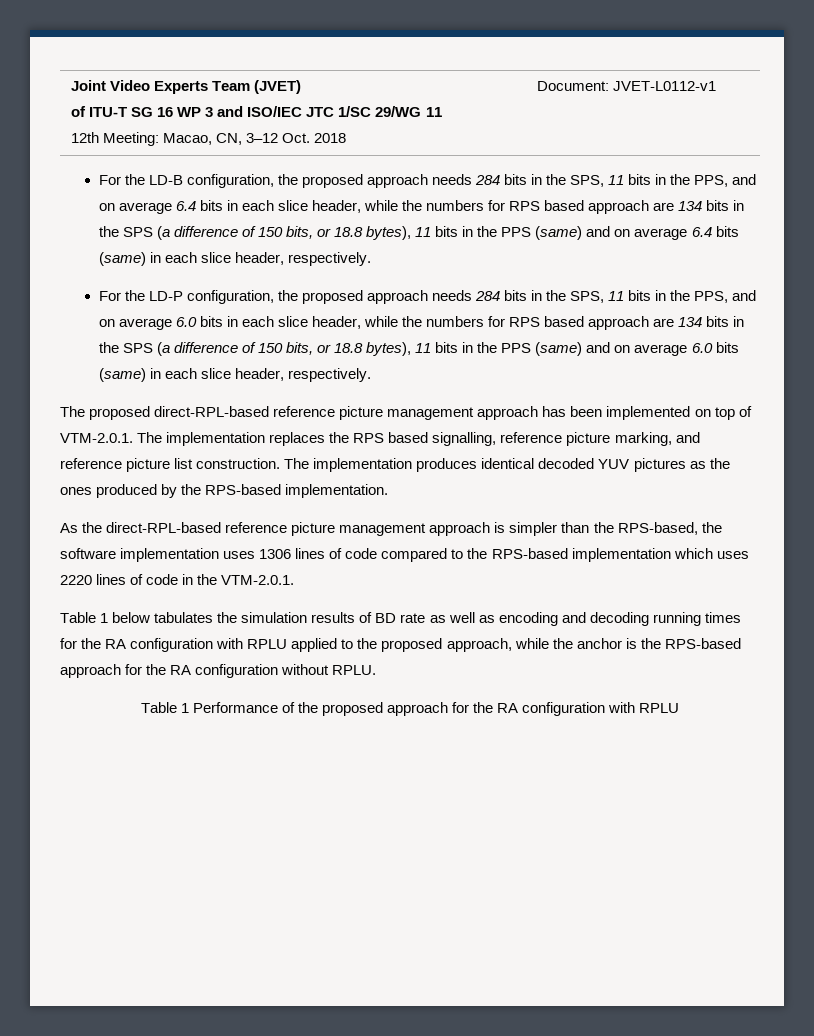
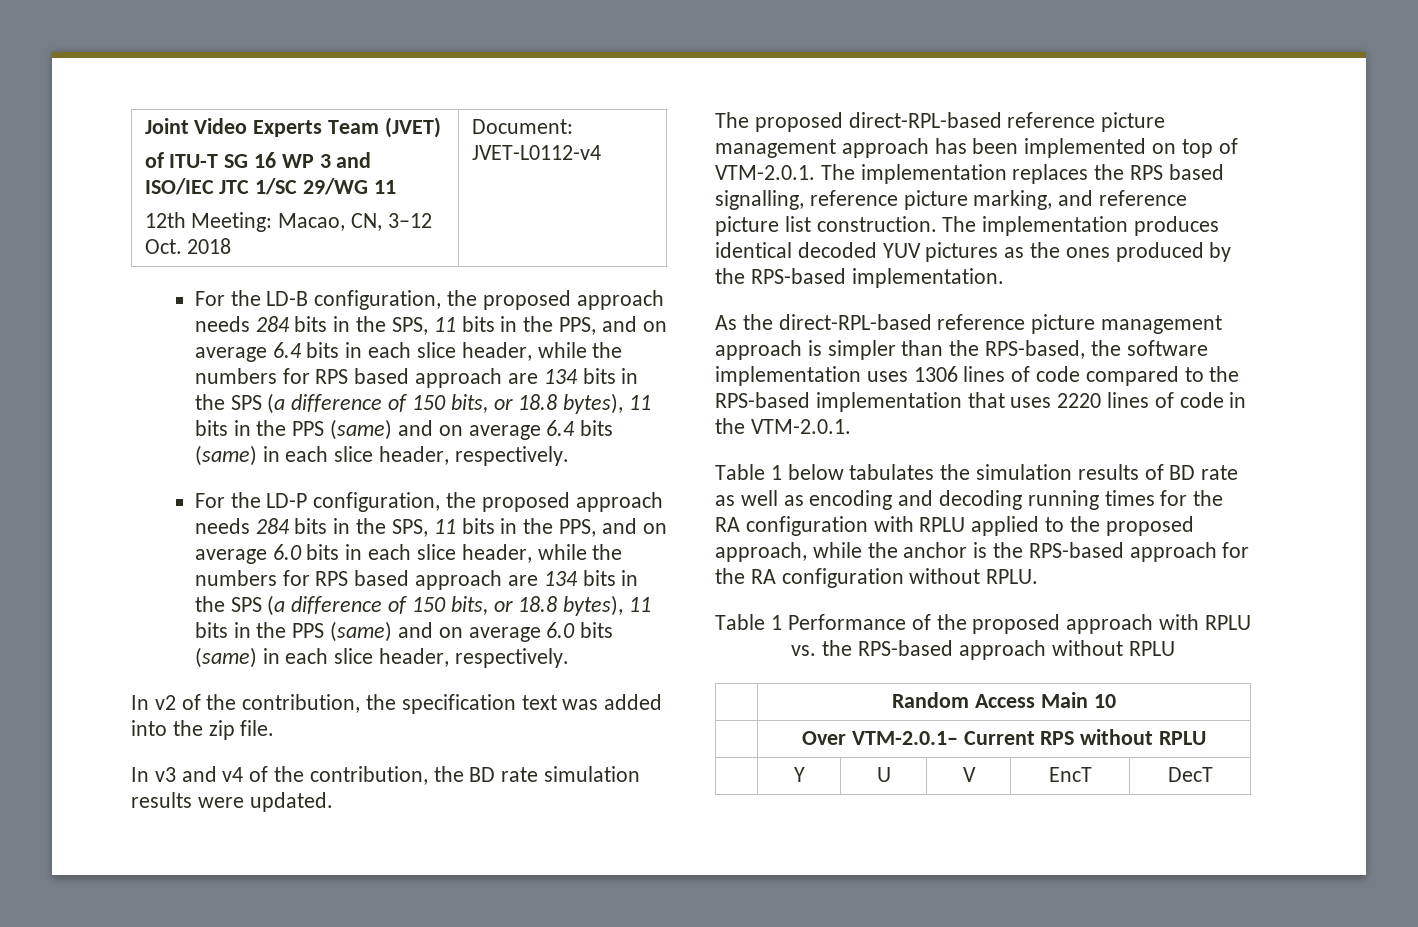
[613,81,717,91] JVET-L0112-v1 -> [471,145,601,160] JVET-L0112-v4
(371, 375) none -> [131,694,663,714] [131,720,275,740] [131,766,641,785] [131,792,333,812] // In v2 of the contribution, the specification text was added into the zip file. // In v3 and v4 of the contribution, the BD rate simulation results were updated.
[673,548,713,559] which -> [967,392,1005,408] that
[452,702,680,716] for the RA configuration with RPLU -> [1158,614,1251,630] [791,640,1175,660] [892,692,1116,708] [801,729,1207,745] [793,767,805,782] [876,767,891,782] [962,767,976,782] [1048,767,1092,782] [1167,767,1213,782] with RPLU vs. the RPS-based approach without RPLU // | Random Access Main 10 // | Over VTM-2.0.1– Current RPS without RPLU // | Y | U | V | EncT | DecT

